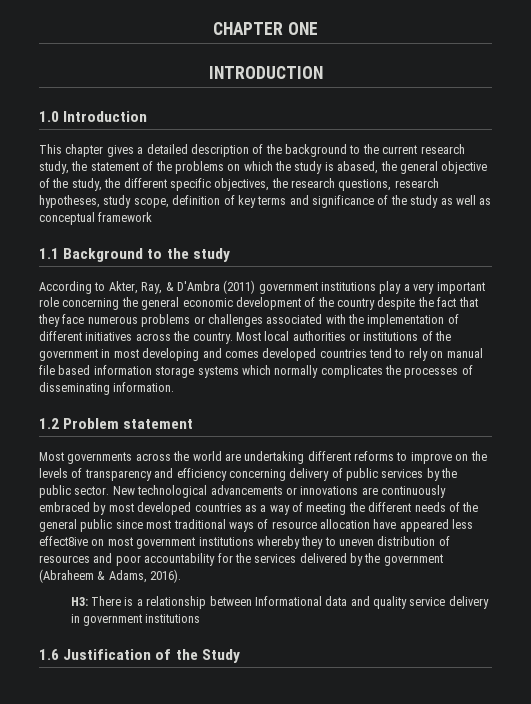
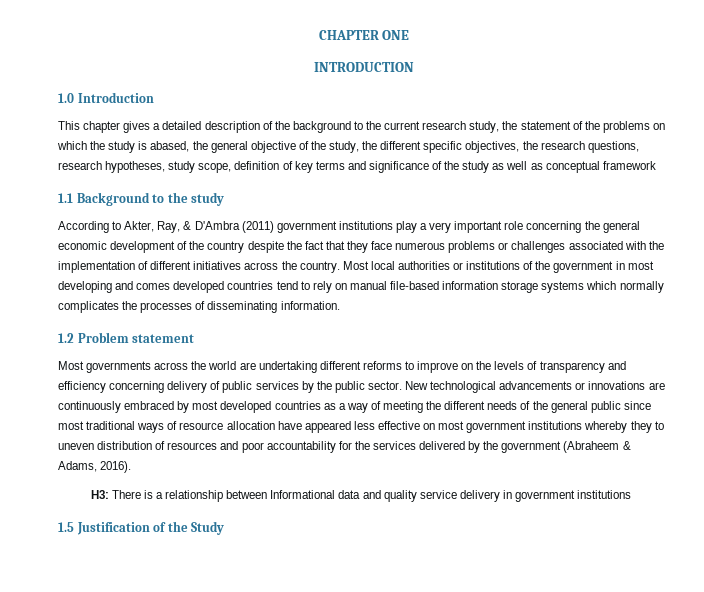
[39,365,91,375] file based -> [390,281,440,290] file-based
[39,536,88,546] effect8ive -> [377,421,420,430] effective
[39,649,59,660] 1.6 -> [58,522,74,532] 1.5

